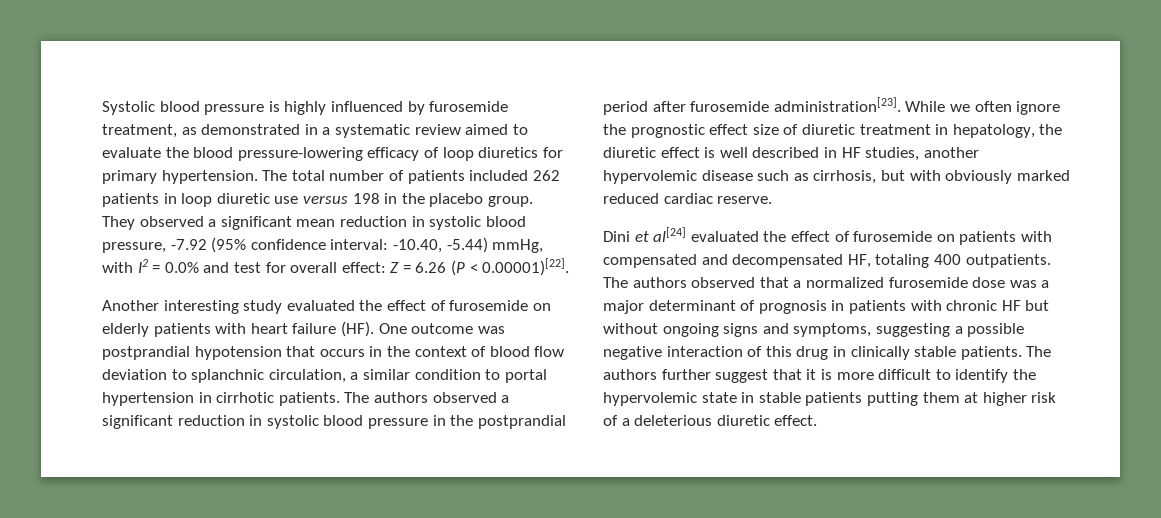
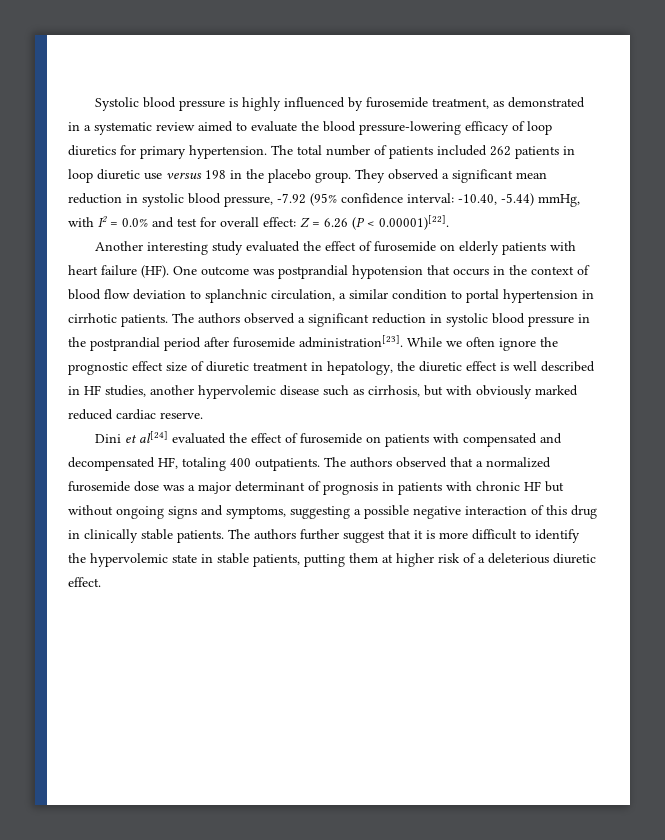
[805,392,863,406] patients -> [253,554,300,567] patients,

